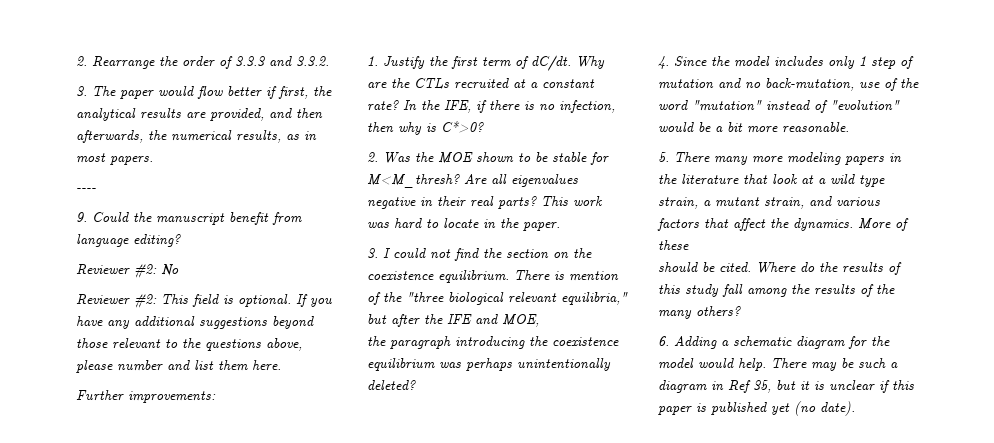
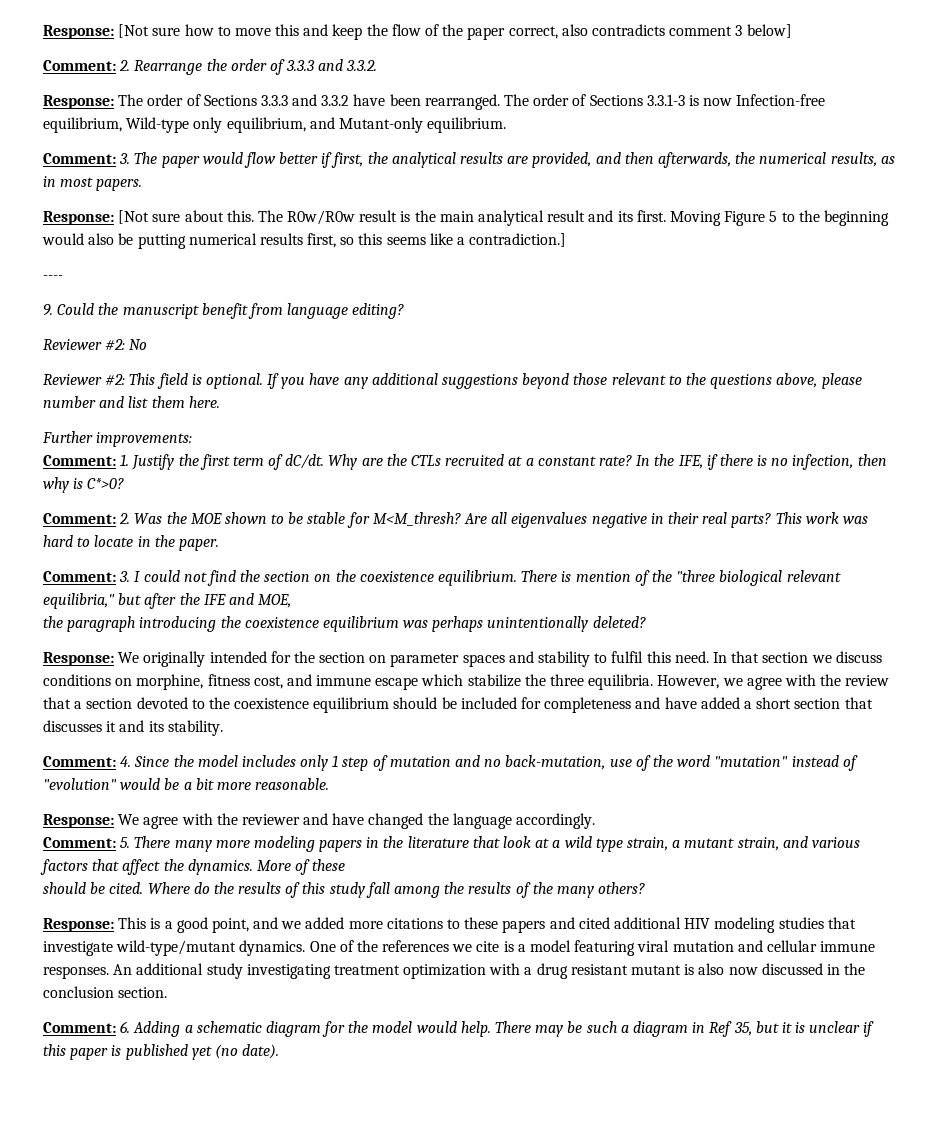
(76, 61) none -> [43,24,792,40] [43,60,116,71] Response: [Not sure how to move this and keep the flow of the paper correct, also contradicts comment 3 below] // Comment:
(329, 61) none -> [43,94,826,110] [43,117,507,133] [43,153,116,164] Response: The order of Sections 3.3.3 and 3.3.2 have been rearranged. The order of Sections 3.3.1-3 is now Infection-free equilibrium, Wild-type only equilibrium, and Mutant-only equilibrium. // Comment:
(153, 160) none -> [43,210,889,226] [42,233,567,249] // Response: [Not sure about this. The R0w/R0w result is the main analytical result and its first. Moving Figure 5 to the beginning would also be putting numerical results first, so this seems like a contradiction.]
(216, 397) none -> [43,455,116,466] Comment:
(484, 127) none -> [43,513,116,524] Comment:
(560, 226) none -> [43,571,116,582] Comment:
(416, 385) none -> [43,651,882,667] [43,674,890,690] [43,697,873,713] [43,720,223,736] [43,756,116,767] Response: We originally intended for the section on parameter spaces and stability to fulfil this need. In that section we discuss conditions on morphine, fitness cost, and immune escape which stabilize the three equilibria. However, we agree with the review that a section devoted to the coexistence equilibrium should be included for completeness and have added a short section that discusses it and its stability. // Comment:
(849, 127) none -> [43,813,596,829] [43,837,116,848] Response: We agree with the reviewer and have changed the language accordingly. // Comment:
(741, 311) none -> [43,917,856,933] [43,940,876,956] [43,963,866,979] [43,986,168,998] [43,1022,116,1033] Response: This is a good point, and we added more citations to these papers and cited additional HIV modeling studies that investigate wild-type/mutant dynamics. One of the references we cite is a model featuring viral mutation and cellular immune responses. An additional study investigating treatment optimization with a drug resistant mutant is also now discussed in the conclusion section. // Comment:

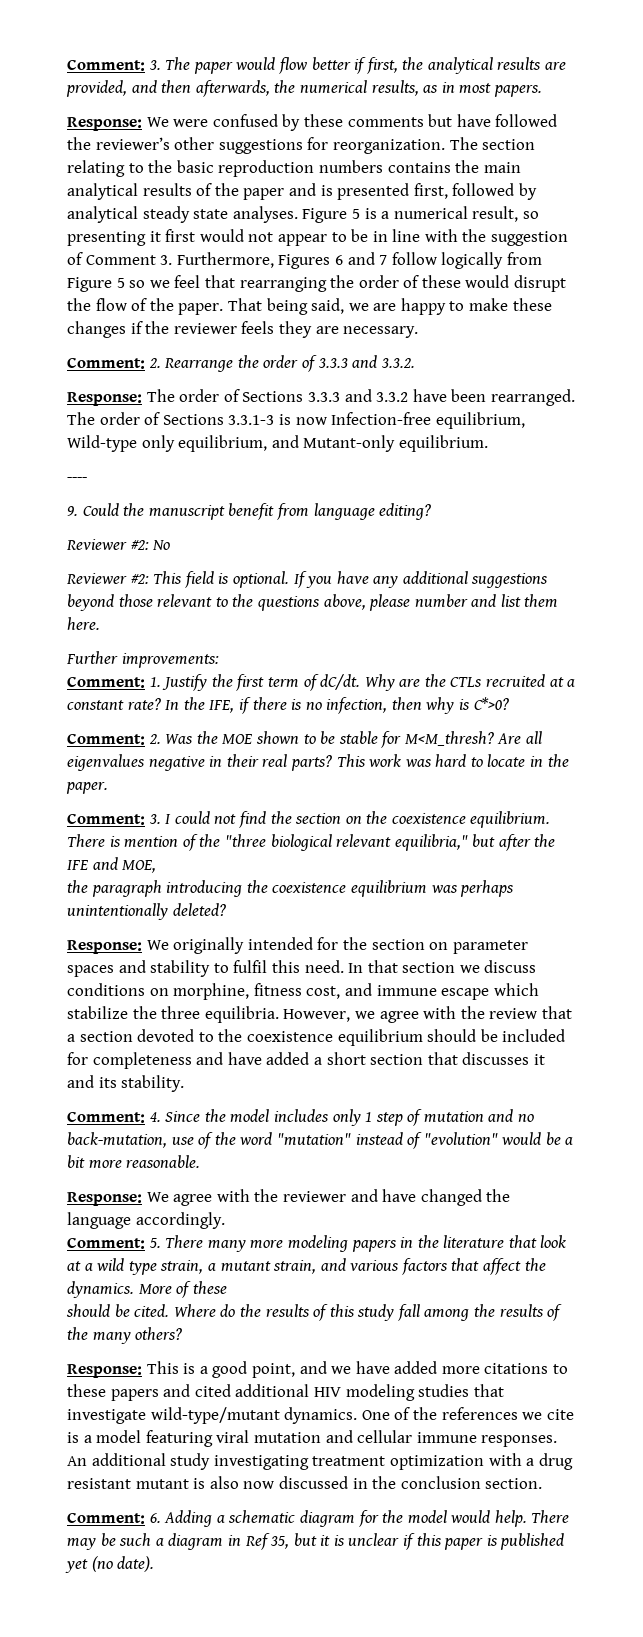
[43,24,792,40] Response: [Not sure how to move this and keep the flow of the paper correct, also contradicts comment 3 below] -> [67,57,567,74] [66,80,542,97] [67,114,558,131] [67,137,536,154] [67,160,521,177] [67,183,537,200] [67,206,539,223] [67,229,569,246] [67,252,542,269] [67,275,567,292] [67,298,552,315] [67,321,419,338] Comment: 3. The paper would flow better if first, the analytical results are provided, and then afterwards, the numerical results, as in most papers. // Response: We were confused by these comments but have followed the reviewer’s other suggestions for reorganization. The section relating to the basic reproduction numbers contains the main analytical results of the paper and is presented first, followed by analytical steady state analyses. Figure 5 is a numerical result, so presenting it first would not appear to be in line with the suggestion of Comment 3. Furthermore, Figures 6 and 7 follow logically from Figure 5 so we feel that rearranging the order of these would disrupt the flow of the paper. That being said, we are happy to make these changes if the reviewer feels they are necessary.
[43,152,895,168] [43,176,143,191] [43,210,889,226] [42,233,567,249] // Comment: 3. The paper would flow better if first, the analytical results are provided, and then afterwards, the numerical results, as in most papers. // Response: [Not sure about this. The R0w/R0w result is the main analytical result and its first. Moving Figure 5 to the beginning would also be putting numerical results first, so this seems like a contradiction.] -> (488, 443) none
(302, 925) none -> [355,1361,390,1374] have

